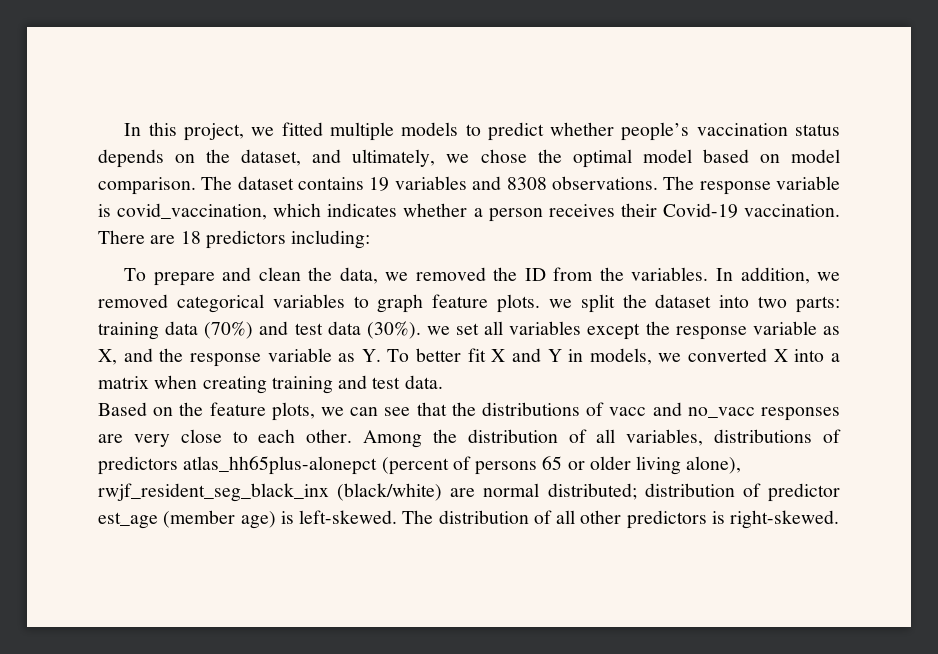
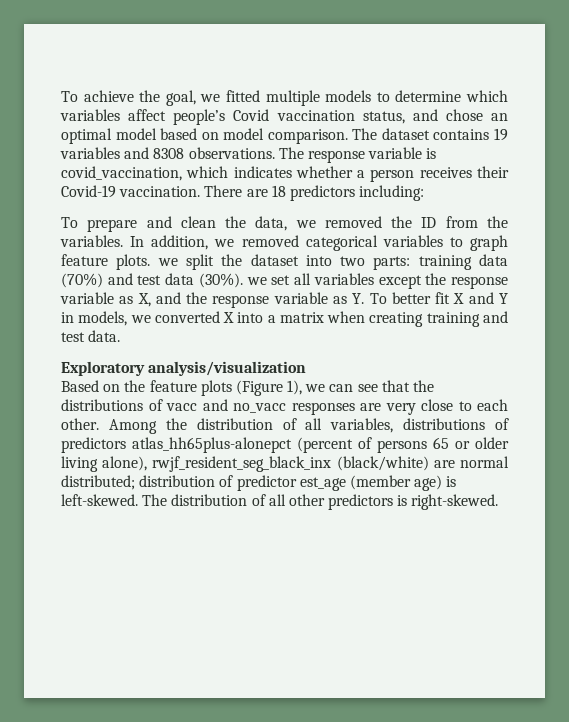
[124,122,245,141] In this project, -> [61,90,196,106] To achieve the goal,
[487,122,840,141] [98,149,562,168] predict whether people’s vaccination status depends on the dataset, and ultimately, we chose the -> [395,90,509,102] [60,109,508,125] determine which variables affect people’s Covid vaccination status, and chose an
(443, 382) none -> [61,361,307,376] // Exploratory analysis/visualization
[271,402,315,421] plots, -> [200,380,303,396] plots (Figure 1),

